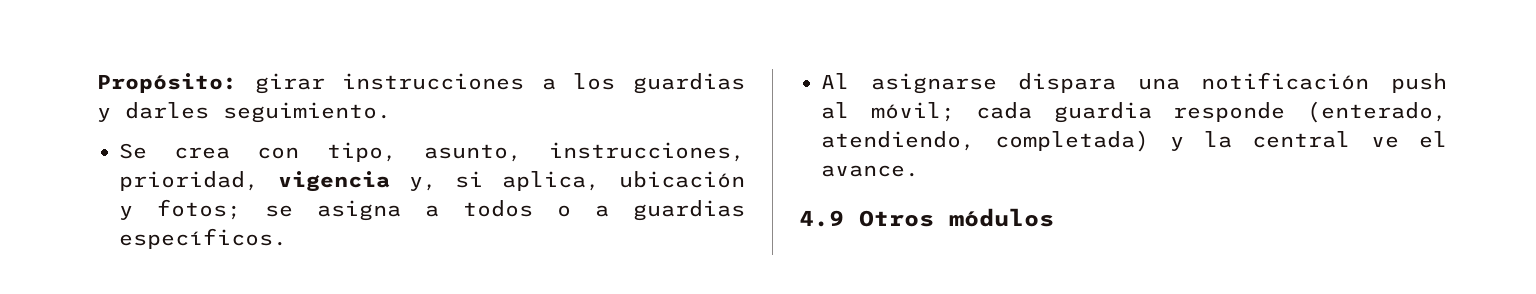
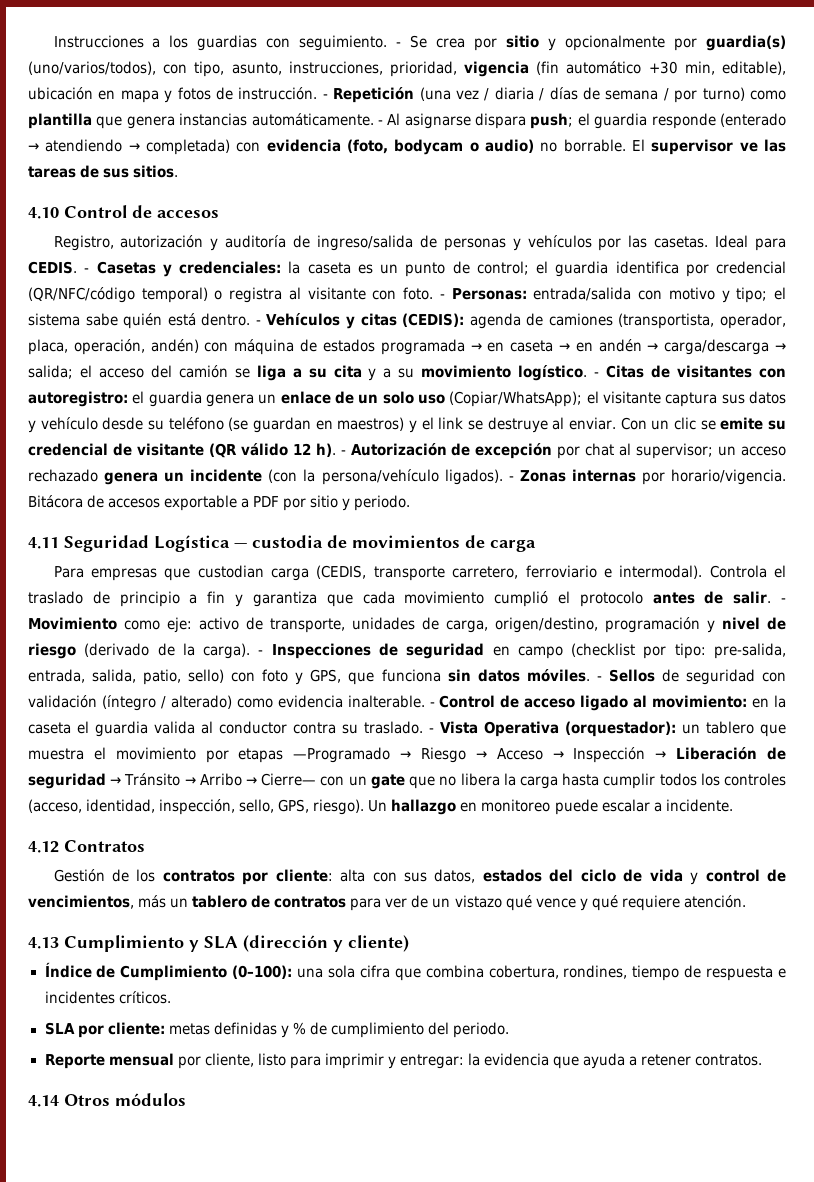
[97,73,525,94] Propósito: girar instrucciones -> [53,35,144,48] Instrucciones
[97,102,209,122] y darles -> [266,38,291,48] con
(391, 112) // -> [396,42,402,47] -
(231, 153) none -> [474,35,786,51] [28,61,156,75] por sitio y opcionalmente por guardia(s) (uno/varios/todos),
[408,171,745,191] [119,199,745,221] [119,228,287,249] [821,72,1447,94] [821,101,1447,123] [821,130,1447,152] [821,165,919,177] [799,210,844,227] y, si aplica, ubicación y fotos; se asigna a todos o a guardias específicos. // Al asignarse dispara una notificación push al móvil; cada guardia responde (enterado, atendiendo, completada) y la central ve el avance. // 4.9 -> [536,61,787,75] [28,87,786,103] [28,113,786,129] [28,139,787,155] [28,165,179,178] [28,205,219,219] [53,235,787,251] [28,261,786,277] [28,287,787,303] [28,313,786,329] [28,339,786,355] [28,365,787,381] [28,391,787,407] [28,417,786,433] [28,443,786,459] [28,469,787,485] [28,495,411,511] [28,535,536,552] [53,565,787,581] [28,591,786,607] [28,617,786,633] [28,643,787,659] [28,669,786,685] [28,695,786,711] [28,721,786,737] [28,747,787,763] [28,773,786,789] [28,799,733,815] [28,840,145,853] [53,869,787,885] [28,895,746,911] [28,935,409,952] [44,962,786,981] [44,991,171,1004] [44,1022,510,1038] [44,1053,763,1069] [28,1095,59,1107] (fin automático +30 min, editable), ubicación en mapa y fotos de instrucción. - Repetición (una vez / diaria / días de semana / por turno) como plantilla que genera instancias automáticamente. - Al asignarse dispara push; el guardia responde (enterado → atendiendo → completada) con evidencia (foto, bodycam o audio) no borrable. El supervisor ve las tareas de sus sitios. // 4.10 Control de accesos // Registro, autorización y auditoría de ingreso/salida de personas y vehículos por las casetas. Ideal para CEDIS. - Casetas y credenciales: la caseta es un punto de control; el guardia identifica por credencial (QR/NFC/código temporal) o registra al visitante con foto. - Personas: entrada/salida con motivo y tipo; el sistema sabe quién está dentro. - Vehículos y citas (CEDIS): agenda de camiones (transportista, operador, placa, operación, andén) con máquina de estados programada → en caseta → en andén → carga/descarga → salida; el acceso del camión se liga a su cita y a su movimiento logístico. - Citas de visitantes con autoregistro: el guardia genera un enlace de un solo uso (Copiar/WhatsApp); el visitante captura sus datos y vehículo desde su teléfono (se guardan en maestros) y el link se destruye al enviar. Con un clic se emite su credencial de visitante (QR válido 12 h). - Autorización de excepción por chat al supervisor; un acceso rechazado genera un incidente (con la persona/vehículo ligados). - Zonas internas por horario/vigencia. Bitácora de accesos exportable a PDF por sitio y periodo. // 4.11 Seguridad Logística — custodia de movimientos de carga // Para empresas que custodian carga (CEDIS, transporte carretero, ferroviario e intermodal). Controla el traslado de principio a fin y garantiza que cada movimiento cumplió el protocolo antes de salir. - Movimiento como eje: activo de transporte, unidades de carga, origen/destino, programación y nivel de riesgo (derivado de la carga). - Inspecciones de seguridad en campo (checklist por tipo: pre-salida, entrada, salida, patio, sello) con foto y GPS, que funciona sin datos móviles. - Sellos de seguridad con validación (íntegro / alterado) como evidencia inalterable. - Control de acceso ligado al movimiento: en la caseta el guardia valida al conductor contra su traslado. - Vista Operativa (orquestador): un tablero que muestra el movimiento por etapas —Programado → Riesgo → Acceso → Inspección → Liberación de seguridad → Tránsito → Arribo → Cierre— con un gate que no libera la carga hasta cumplir todos los controles (acceso, identidad, inspección, sello, GPS, riesgo). Un hallazgo en monitoreo puede escalar a incidente. // 4.12 Contratos // Gestión de los contratos por cliente: alta con sus datos, estados del ciclo de vida y control de vencimientos, más un tablero de contratos para ver de un vistazo qué vence y qué requiere atención. // 4.13 Cumplimiento y SLA (dirección y cliente) // Índice de Cumplimiento (0–100): una sola cifra que combina cobertura, rondines, tiempo de respuesta e incidentes críticos. // SLA por cliente: metas definidas y % de cumplimiento del periodo. // Reporte mensual por cliente, listo para imprimir y entregar: la evidencia que ayuda a retener contratos. // 4.14

